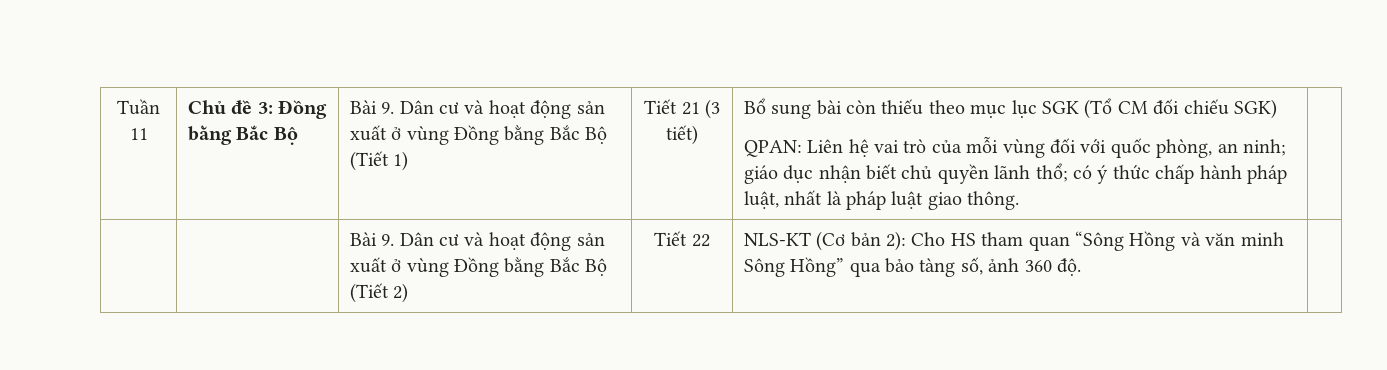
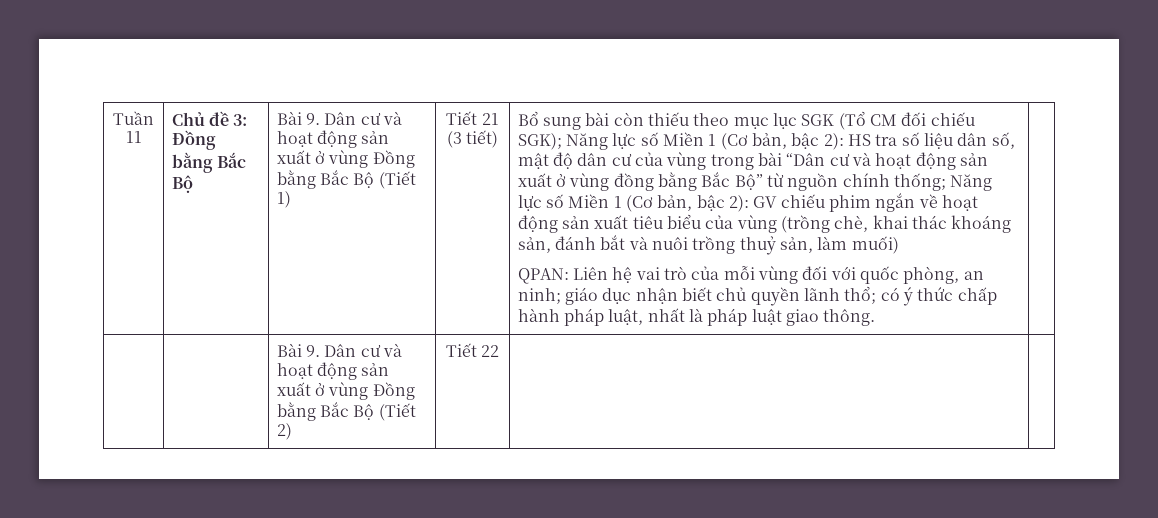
[1234,99,1278,119] SGK) -> [517,132,1015,150] [517,152,988,170] [517,172,993,191] [517,193,978,212] [517,214,1012,233] [517,235,899,255] SGK); Năng lực số Miền 1 (Cơ bản, bậc 2): HS tra số liệu dân số, mật độ dân cư của vùng trong bài “Dân cư và hoạt động sản xuất ở vùng đồng bằng Bắc Bộ” từ nguồn chính thống; Năng lực số Miền 1 (Cơ bản, bậc 2): GV chiếu phim ngắn về hoạt động sản xuất tiêu biểu của vùng (trồng chè, khai thác khoáng sản, đánh bắt và nuôi trồng thuỷ sản, làm muối)
[743,231,1284,251] [743,257,1082,277] NLS-KT (Cơ bản 2): Cho HS tham quan “Sông Hồng và văn minh Sông Hồng” qua bảo tàng số, ảnh 360 độ. -> (500, 351) none

